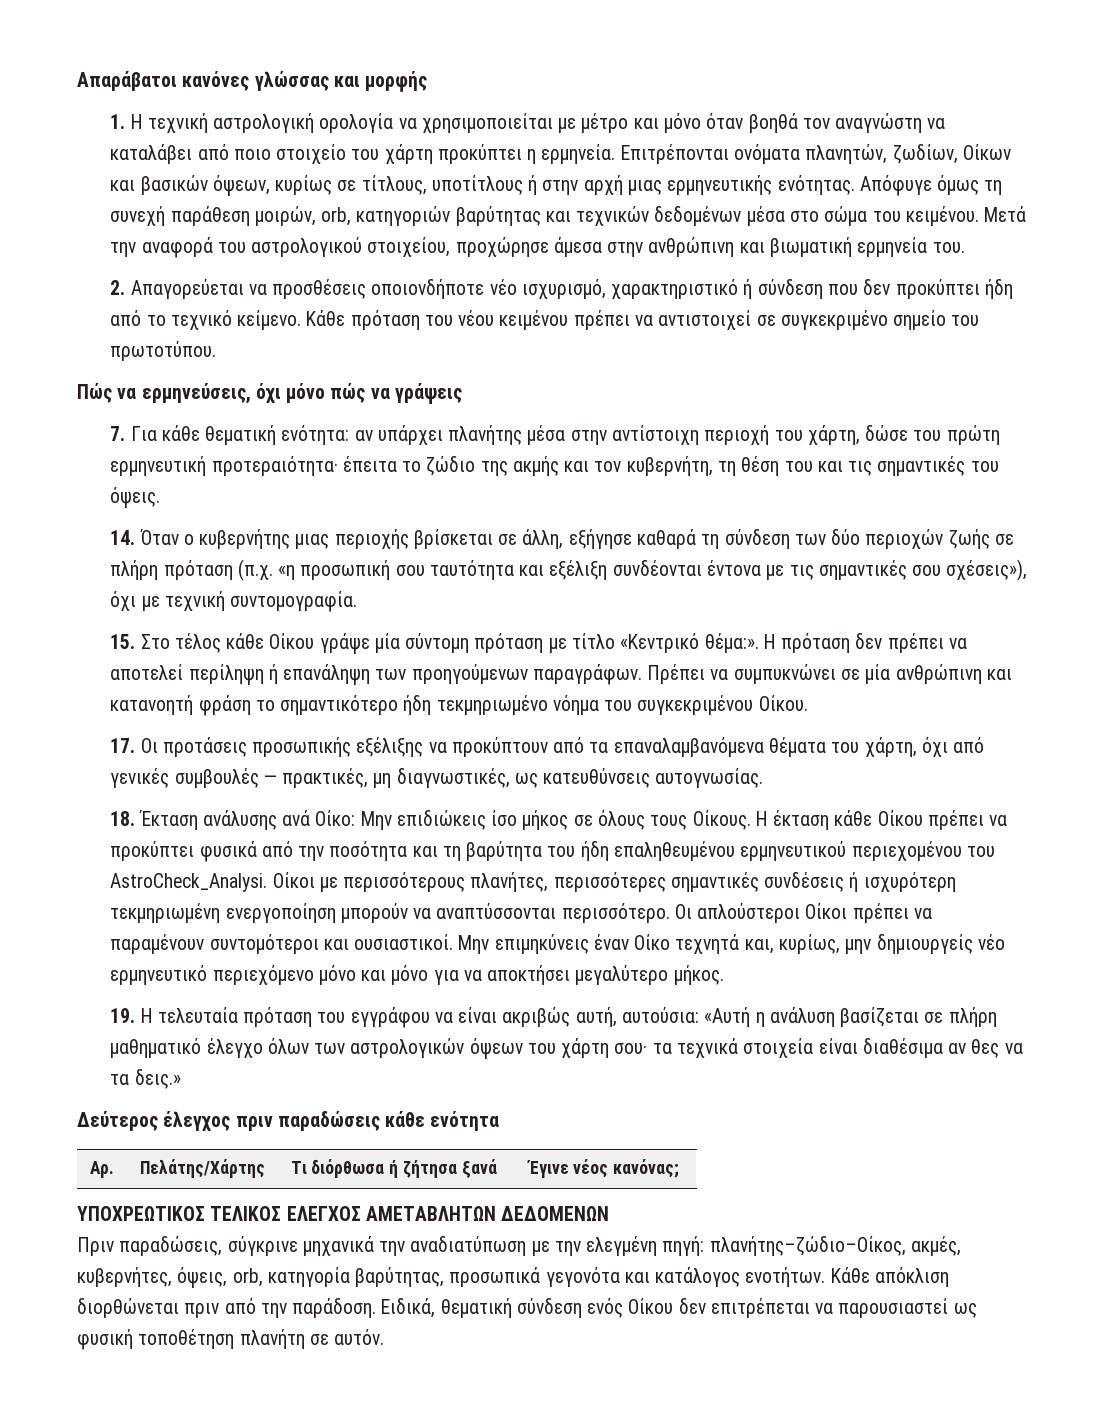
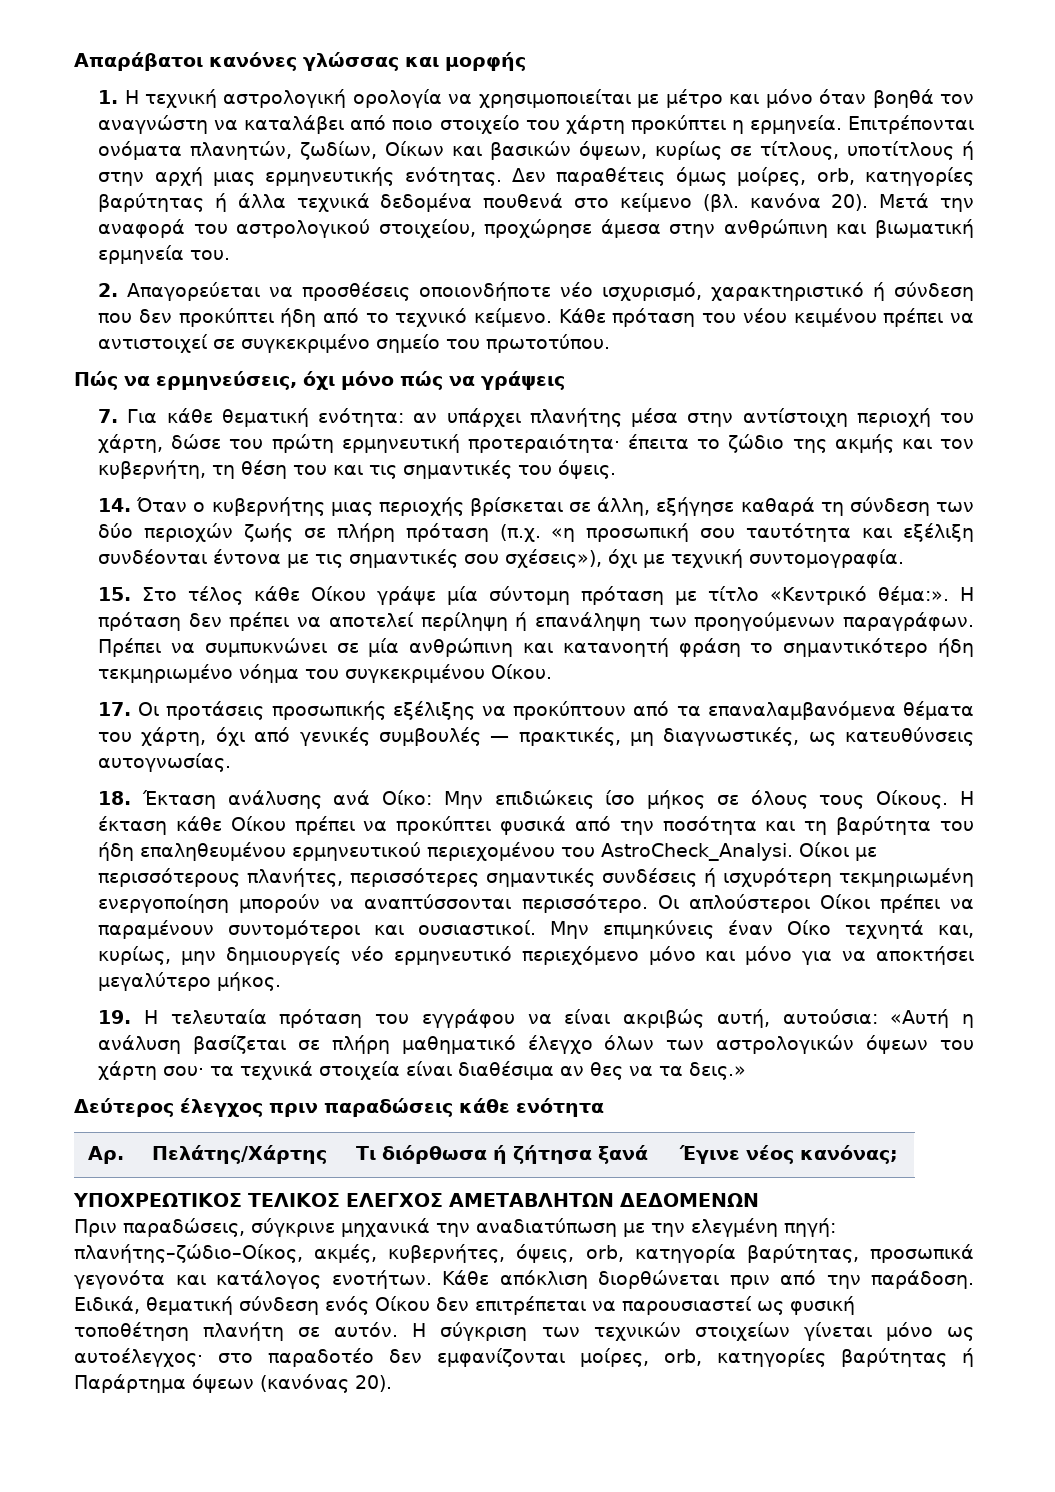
[859,175,1003,196] [110,206,979,226] Απόφυγε όμως τη συνεχή παράθεση μοιρών, orb, κατηγοριών βαρύτητας και τεχνικών δεδομένων μέσα στο σώμα του κειμένου. -> [512,167,974,186] [98,193,869,212] Δεν παραθέτεις όμως μοίρες, orb, κατηγορίες βαρύτητας ή άλλα τεχνικά δεδομένα πουθενά στο κείμενο (βλ. κανόνα 20).
(385, 1337) none -> [412,1322,974,1341] [74,1348,974,1367] [74,1374,392,1393] Η σύγκριση των τεχνικών στοιχείων γίνεται μόνο ως αυτοέλεγχος· στο παραδοτέο δεν εμφανίζονται μοίρες, orb, κατηγορίες βαρύτητας ή Παράρτημα όψεων (κανόνας 20).

